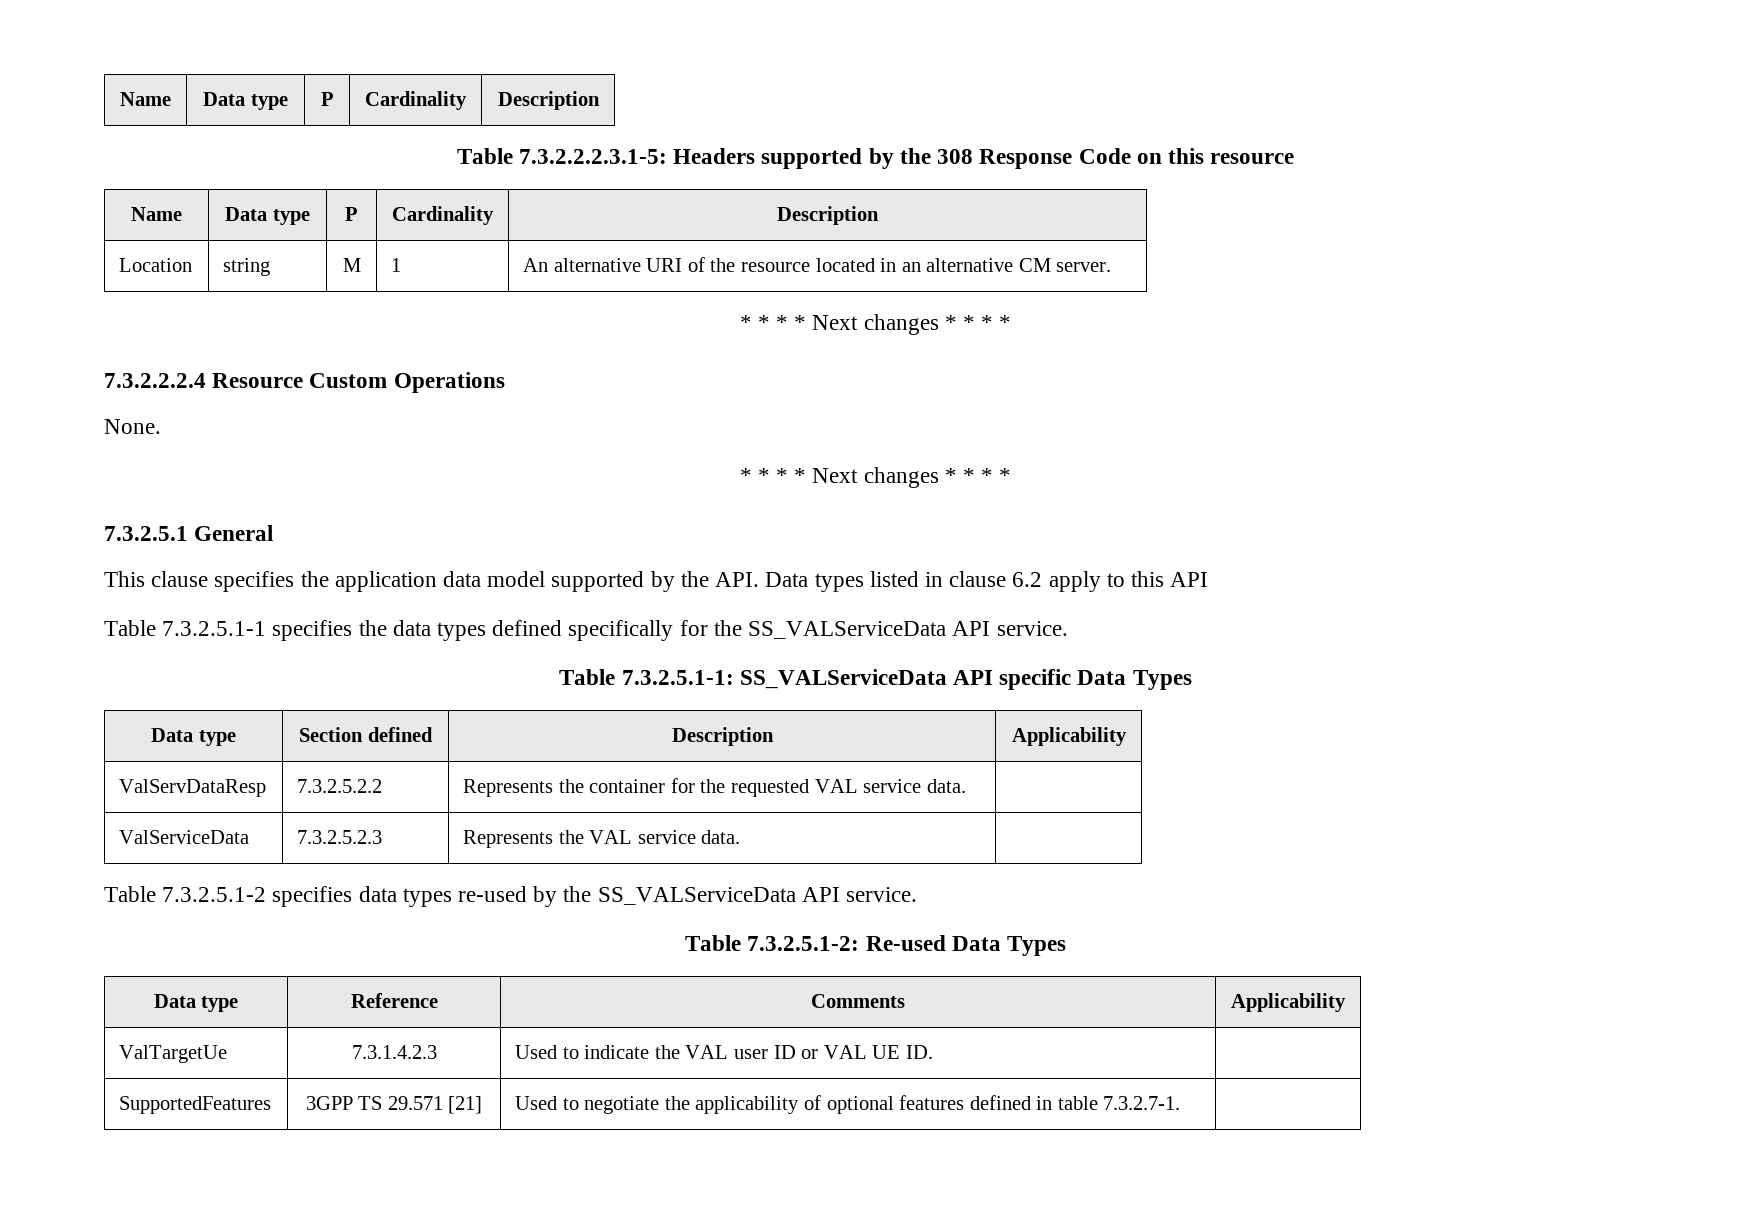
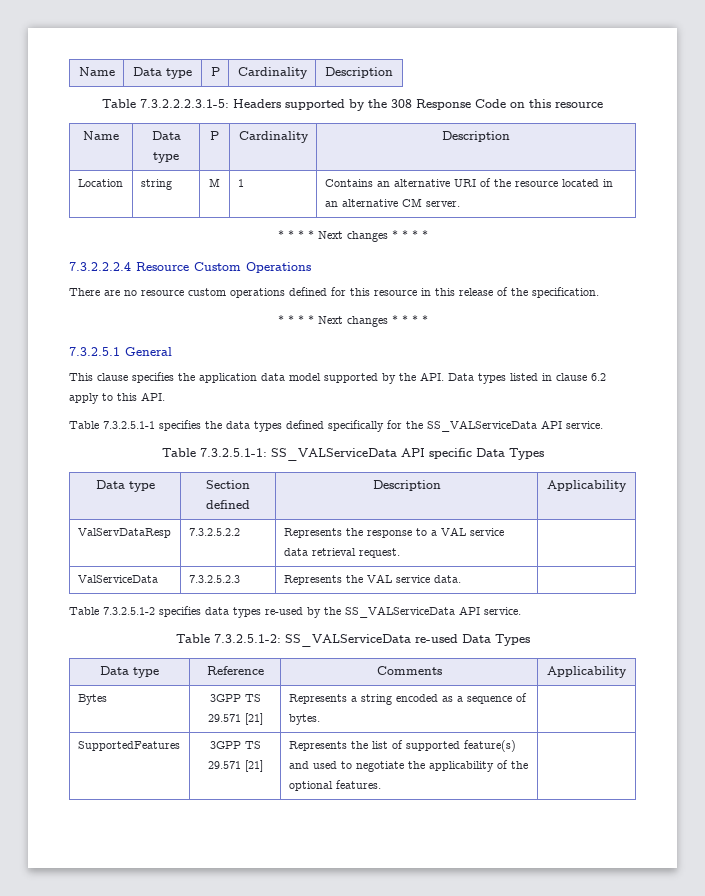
[523,258,549,272] An -> [324,179,390,187] Contains an
[104,419,161,434] None. -> [69,287,599,298] There are no resource custom operations defined for this resource in this release of the specification.
[1170,572,1209,587] API -> [141,392,165,401] API.
[589,778,966,797] container for the requested VAL service data. -> [366,527,504,538] [283,548,400,558] response to a VAL service data retrieval request.
[865,935,946,951] Re-used -> [284,634,458,647] SS_VALServiceData re-used
[119,1045,228,1063] [351,1045,437,1059] [515,1045,933,1059] ValTargetUe | 7.3.1.4.2.3 | Used to indicate the VAL user ID or VAL UE ID. -> [77,694,107,705] [209,694,261,702] [207,713,263,725] [288,693,527,705] [288,714,320,725] Bytes | 3GPP TS 29.571 [21] | Represents a string encoded as a sequence of bytes.
[515,1096,558,1110] Used -> [288,740,516,752] [288,761,337,769] Represents the list of supported feature(s) and used
[826,1095,1181,1114] optional features defined in table 7.3.2.7-1. -> [510,761,528,769] [288,780,381,791] the optional features.

